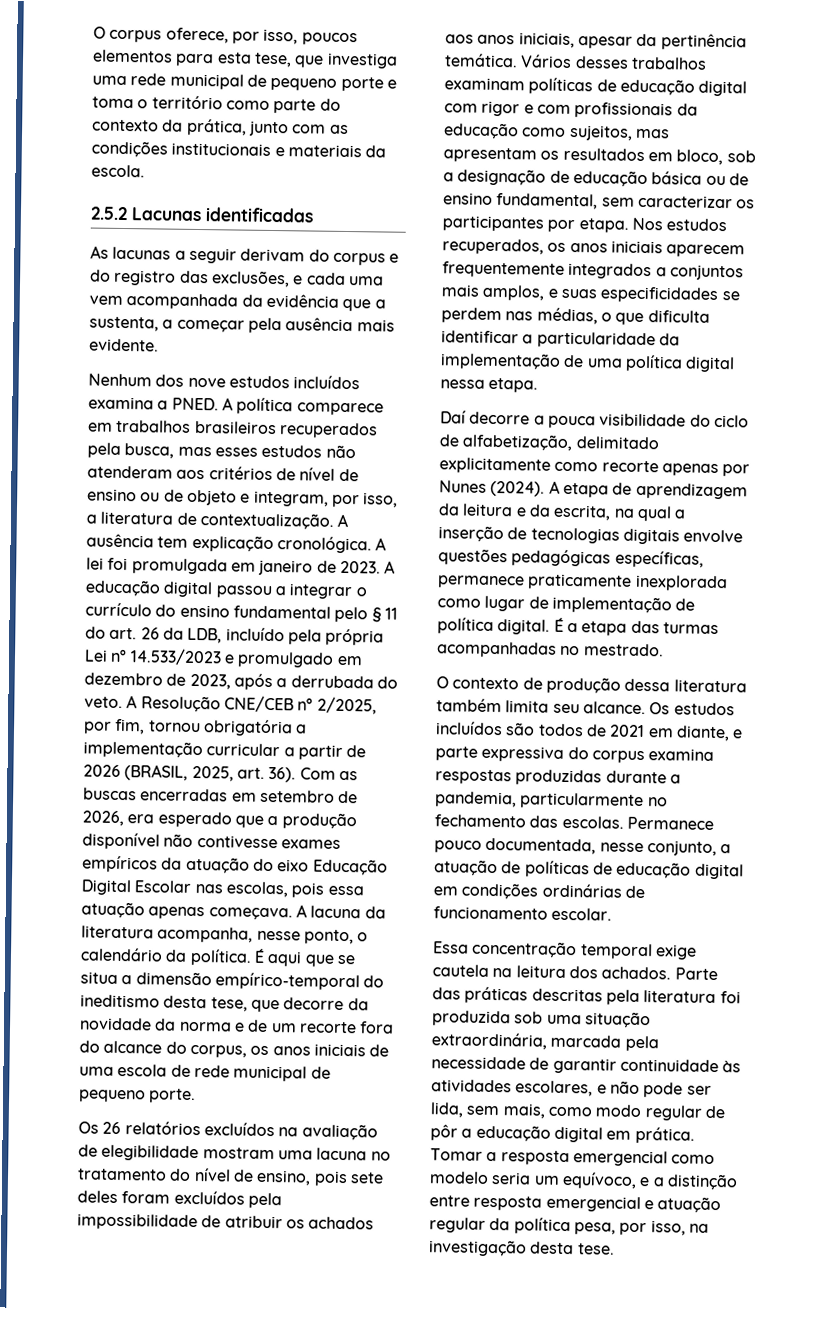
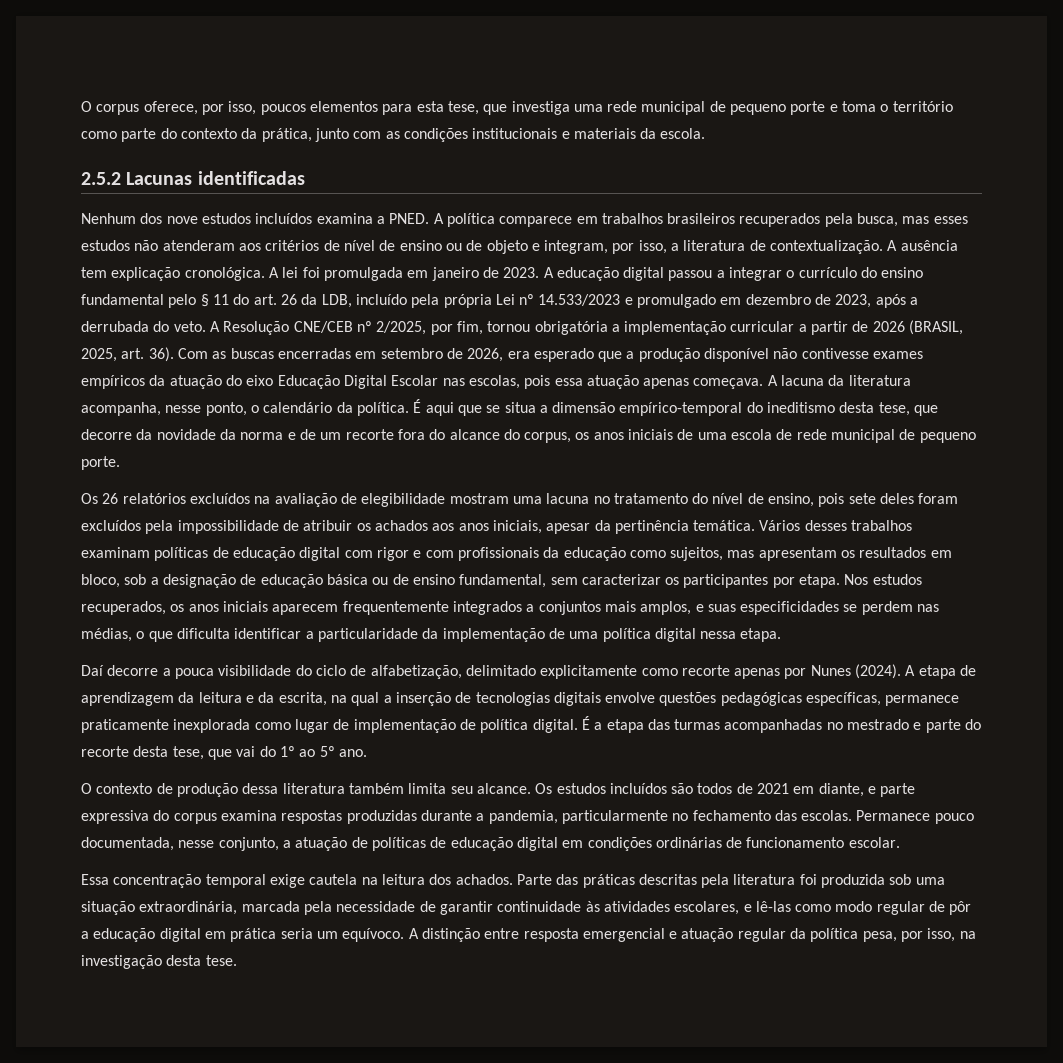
[90,245,400,266] [90,269,384,288] [89,293,386,312] [89,316,395,334] [89,338,159,352] // As lacunas a seguir derivam do corpus e do registro das exclusões, e cada uma vem acompanhada da evidência que a sustenta, a começar pela ausência mais evidente. -> (305, 178) none
[583,643,664,657] mestrado. -> [847,719,982,733] [81,746,367,760] mestrado e parte do recorte desta tese, que vai do 1º ao 5º ano.
[609,1080,712,1098] [430,1102,546,1119] não pode ser lida, sem mais, -> [755,901,791,912] lê-las
[634,1126,695,1144] [430,1148,716,1167] [429,1171,665,1189] prática. Tomar a resposta emergencial como modelo seria um equívoco, e a -> [230,928,419,942] prática seria um equívoco. A

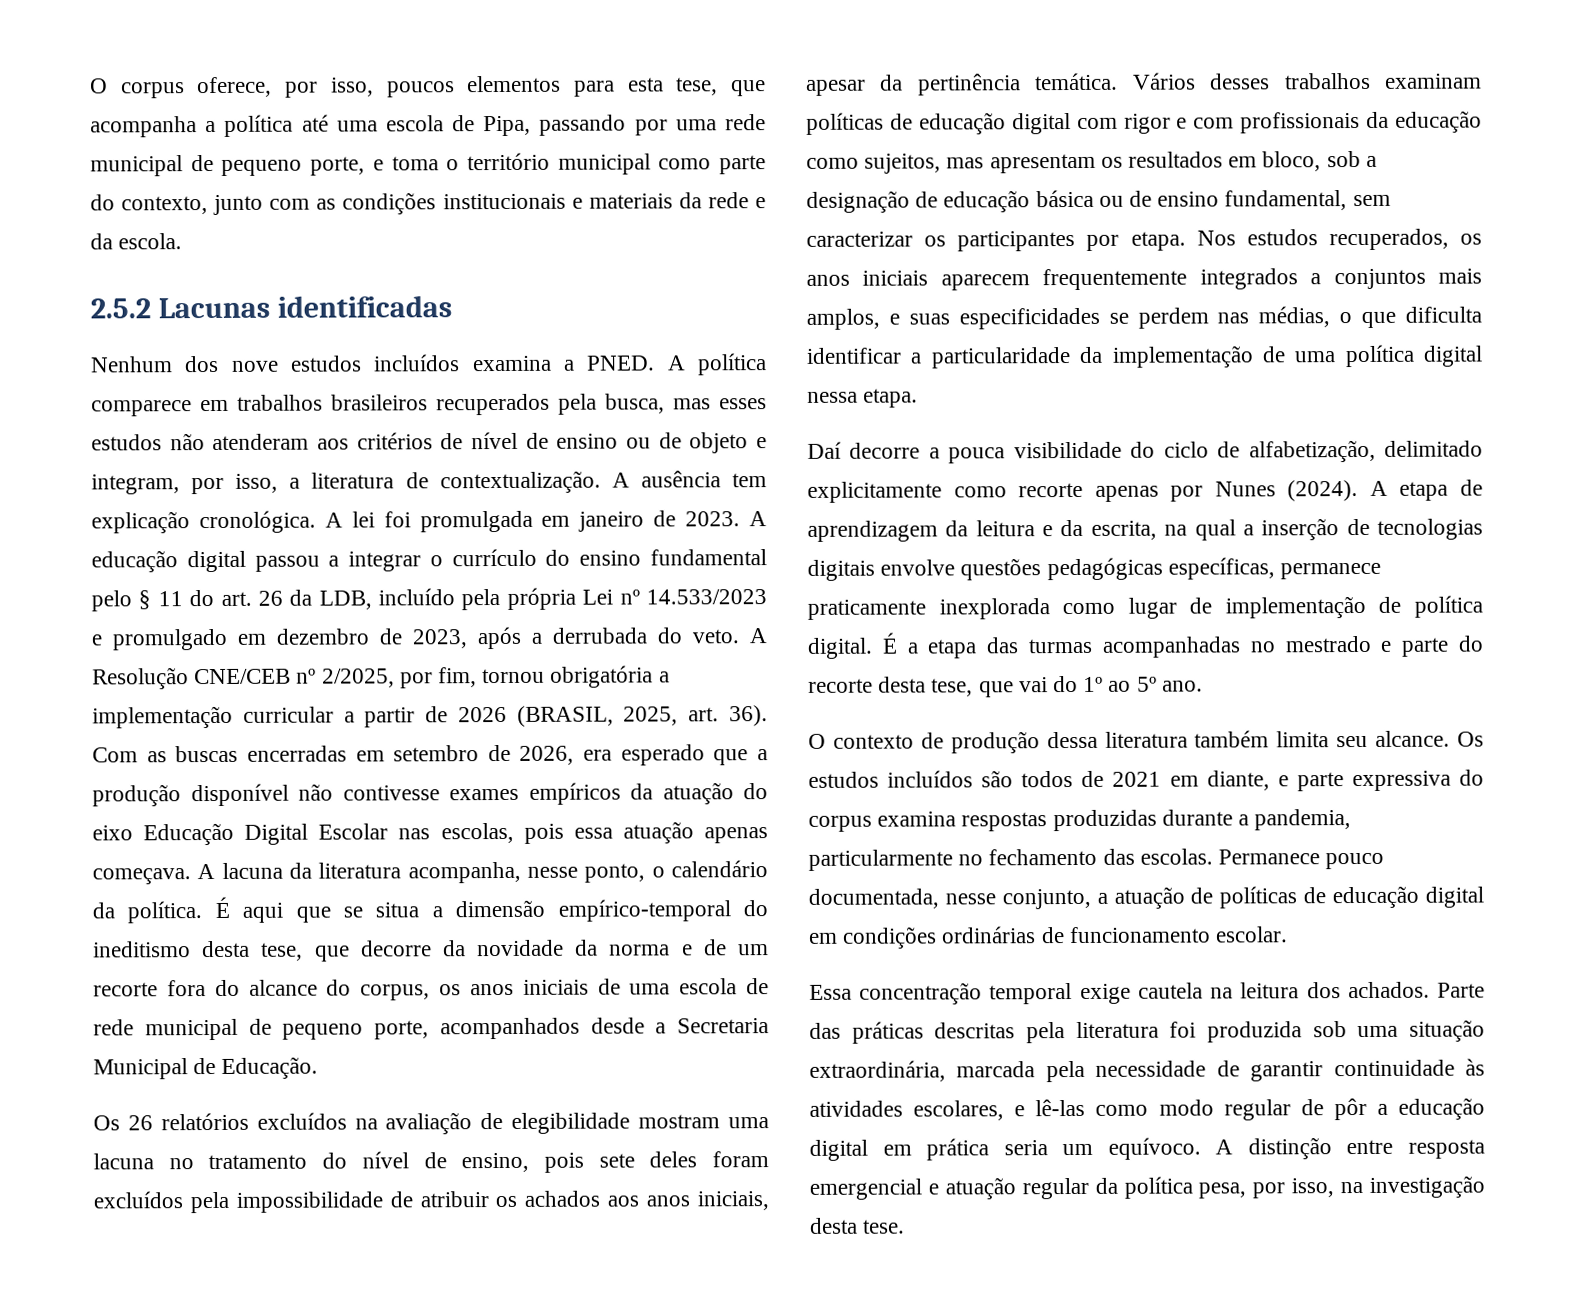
[511,101,570,115] investiga -> [90,114,668,138] acompanha a política até uma escola de Pipa, passando por
[790,101,826,115] porte -> [310,156,366,176] porte,
(953, 106) none -> [557,153,651,175] municipal
[180,128,312,142] contexto da prática, -> [121,196,209,215] contexto,
(657, 133) none -> [707,192,767,209] [90,233,113,250] rede e da
[81,456,120,470] porte. -> [374,1017,769,1040] [93,1056,319,1080] porte, acompanhados desde a Secretaria Municipal de Educação.

